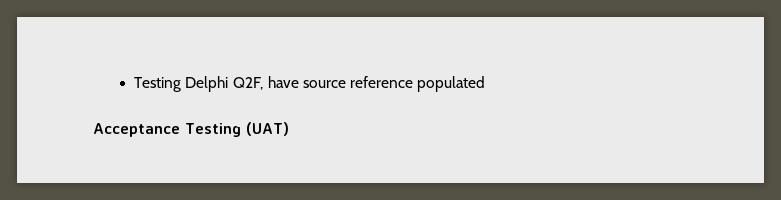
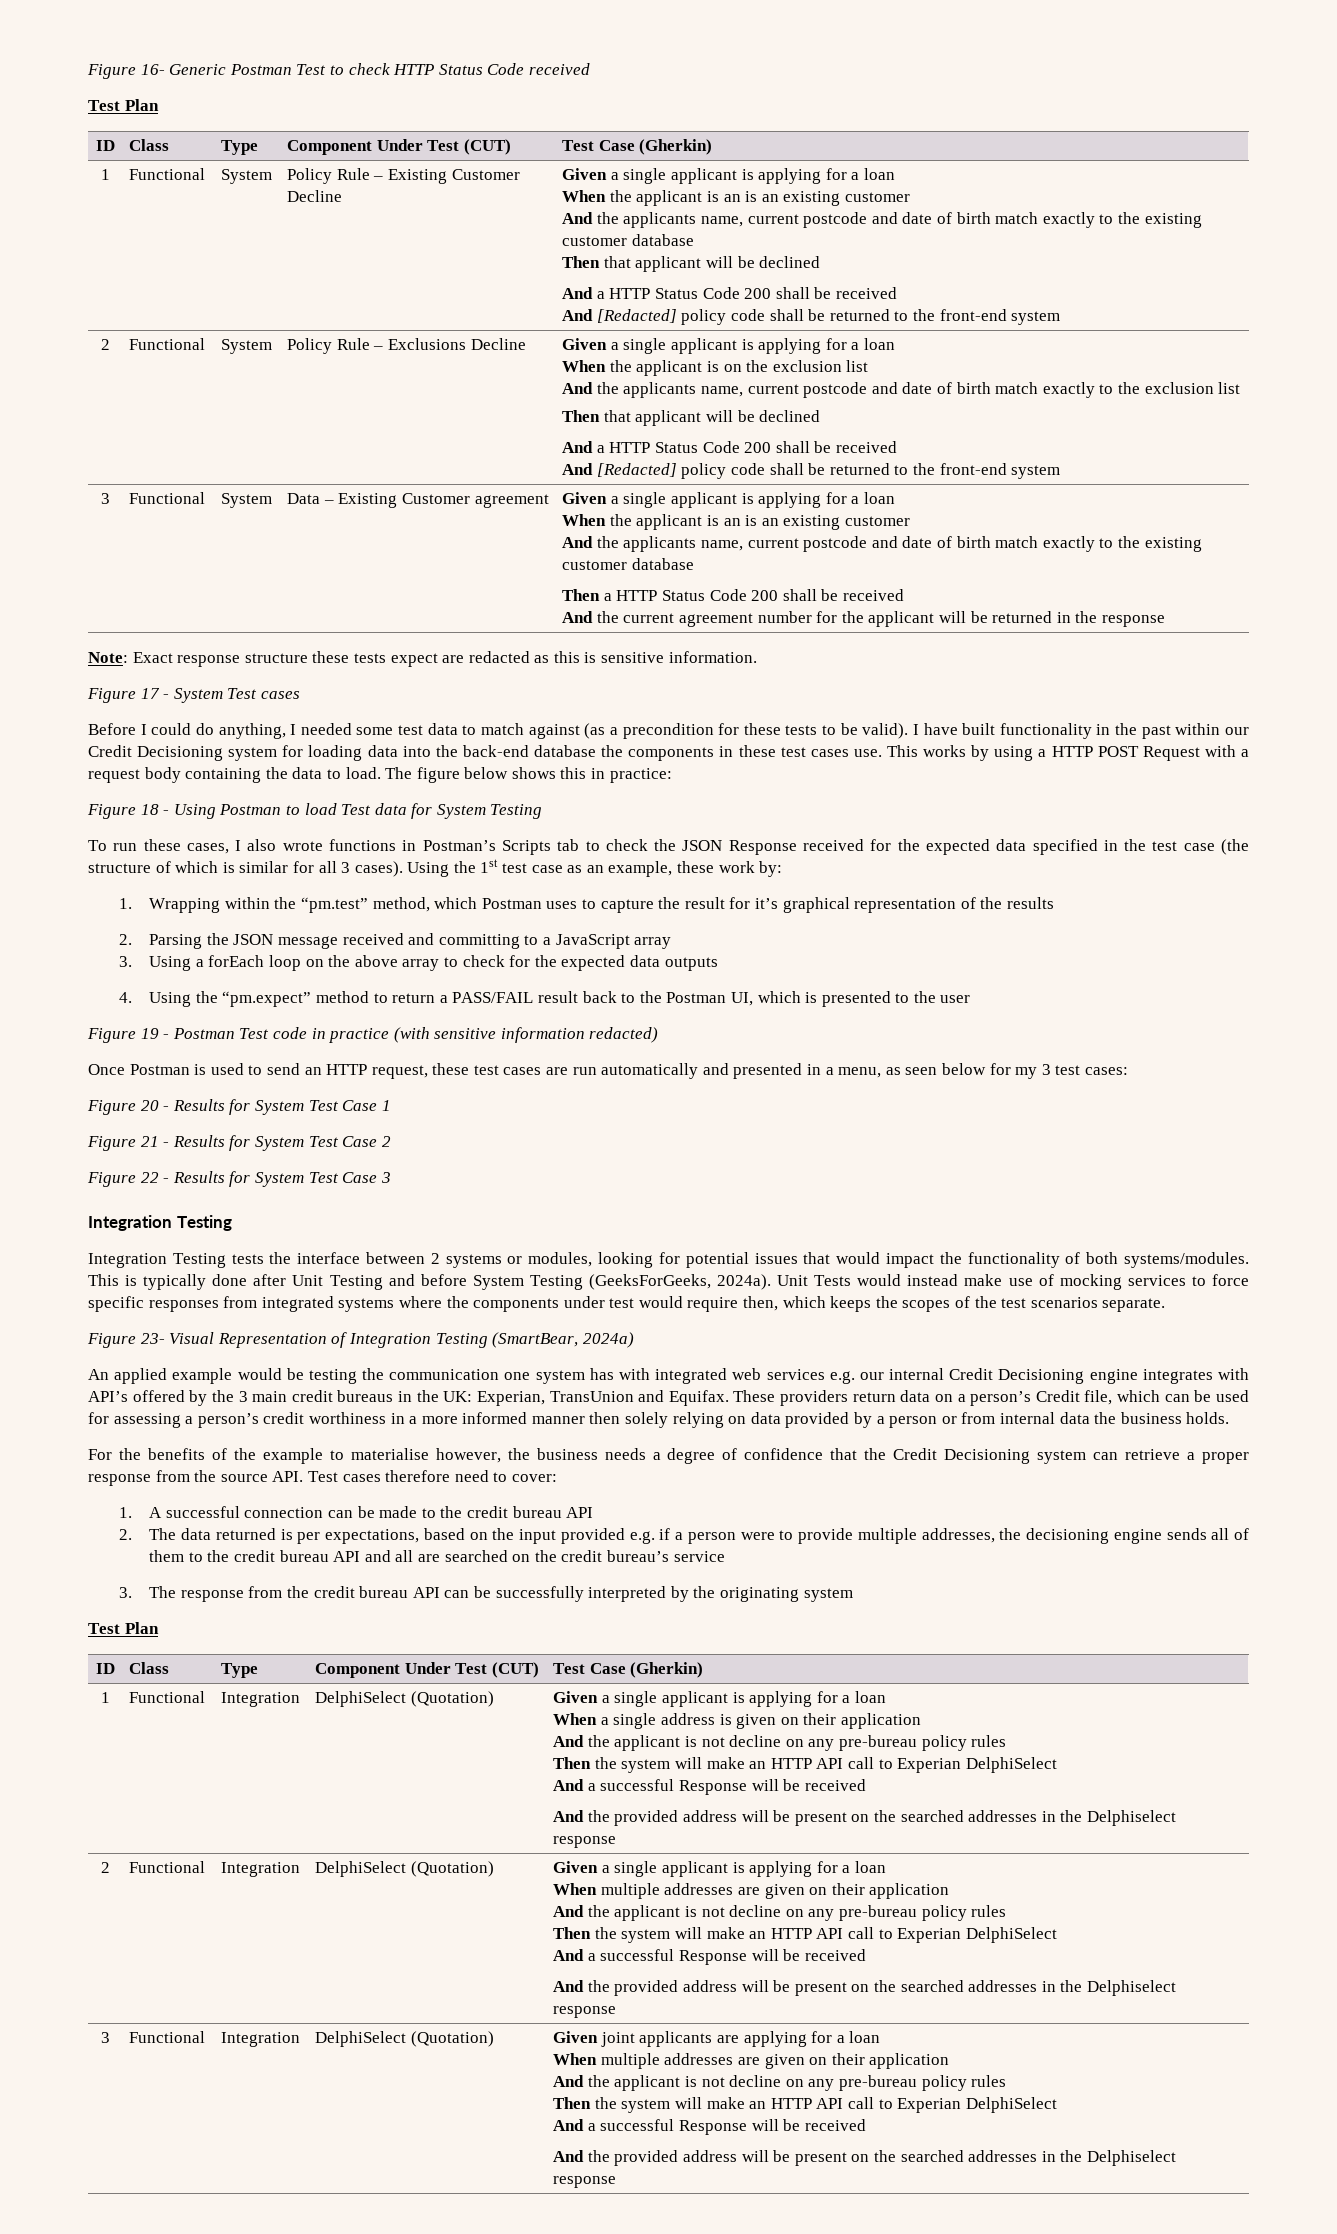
[134,76,486,92] [93,122,289,137] Testing Delphi Q2F, have source reference populated // Acceptance Testing (UAT) -> [87,63,590,79] [88,99,159,111] [96,140,115,151] [129,139,170,151] [221,140,259,155] [287,139,512,155] [562,139,713,155] [101,169,110,180] [129,168,206,180] [221,169,273,184] [287,168,520,184] [287,190,343,202] [562,168,896,184] [562,190,911,206] [562,212,1202,228] [562,234,694,246] [562,256,821,272] [562,287,898,299] [562,309,1061,325] [101,339,110,350] [129,338,206,350] [221,339,273,354] [287,338,526,354] [562,338,896,354] [562,360,869,376] [562,382,1241,398] [562,410,821,426] [562,441,898,453] [562,463,1061,479] [101,493,110,504] [129,492,206,504] [221,493,273,508] [287,493,549,508] [562,492,896,508] [562,514,911,530] [562,536,1202,552] [562,558,694,570] [562,589,905,601] [562,611,1165,627] [88,651,757,667] [87,688,300,703] [88,723,1250,739] [88,745,1249,761] [88,767,672,783] [87,803,543,819] [88,839,1249,855] [88,859,783,877] [118,897,1054,913] [118,933,672,949] [118,955,718,971] [118,991,971,1007] [87,1027,659,1043] [88,1063,1128,1079] [87,1099,391,1115] [87,1135,391,1151] [87,1171,391,1187] [88,1215,232,1231] [88,1252,1250,1268] [88,1274,1249,1290] [88,1296,1166,1312] [87,1332,634,1348] [88,1368,1249,1384] [88,1390,1249,1406] [88,1412,1230,1428] [88,1448,1250,1464] [88,1470,557,1486] [118,1506,594,1518] [118,1528,1249,1544] [149,1550,725,1562] [118,1586,853,1602] [88,1622,159,1634] [96,1663,115,1674] [129,1662,170,1674] [221,1663,259,1678] [315,1662,540,1678] [553,1662,704,1678] [101,1692,110,1703] [129,1691,206,1703] [221,1692,301,1707] [315,1691,494,1707] [553,1691,887,1707] [553,1713,922,1729] [553,1735,1007,1751] [553,1757,1057,1773] [553,1779,866,1795] [553,1810,1176,1826] [553,1836,617,1848] [101,1862,110,1873] [129,1861,206,1873] [221,1862,301,1877] [315,1861,494,1877] [553,1861,887,1877] [553,1883,950,1899] [553,1905,1007,1921] [553,1927,1057,1943] [553,1949,866,1965] [553,1980,1176,1996] [553,2006,617,2018] [101,2032,110,2043] [129,2031,206,2043] [221,2032,301,2047] [315,2031,494,2047] [553,2031,881,2047] [553,2053,950,2069] [553,2075,1007,2091] [553,2097,1057,2113] [553,2119,866,2135] [553,2150,1176,2166] [553,2176,617,2188] Figure 16- Generic Postman Test to check HTTP Status Code received // Test Plan // ID | Class | Type | Component Under Test (CUT) | Test Case (Gherkin) // 1 | Functional | System | Policy Rule – Existing Customer Decline | Given a single applicant is applying for a loan // When the applicant is an is an existing customer // And the applicants name, current postcode and date of birth match exactly to the existing customer database // Then that applicant will be declined // And a HTTP Status Code 200 shall be received // And [Redacted] policy code shall be returned to the front-end system // 2 | Functional | System | Policy Rule – Exclusions Decline | Given a single applicant is applying for a loan // When the applicant is on the exclusion list // And the applicants name, current postcode and date of birth match exactly to the exclusion list // Then that applicant will be declined // And a HTTP Status Code 200 shall be received // And [Redacted] policy code shall be returned to the front-end system // 3 | Functional | System | Data – Existing Customer agreement | Given a single applicant is applying for a loan // When the applicant is an is an existing customer // And the applicants name, current postcode and date of birth match exactly to the existing customer database // Then a HTTP Status Code 200 shall be received // And the current agreement number for the applicant will be returned in the response // Note: Exact response structure these tests expect are redacted as this is sensitive information. // Figure 17 - System Test cases // Before I could do anything, I needed some test data to match against (as a precondition for these tests to be valid). I have built functionality in the past within our Credit Decisioning system for loading data into the back-end database the components in these test cases use. This works by using a HTTP POST Request with a request body containing the data to load. The figure below shows this in practice: // Figure 18 - Using Postman to load Test data for System Testing // To run these cases, I also wrote functions in Postman’s Scripts tab to check the JSON Response received for the expected data specified in the test case (the structure of which is similar for all 3 cases). Using the 1st test case as an example, these work by: // 1. Wrapping within the “pm.test” method, which Postman uses to capture the result for it’s graphical representation of the results // 2. Parsing the JSON message received and committing to a JavaScript array // 3. Using a forEach loop on the above array to check for the expected data outputs // 4. Using the “pm.expect” method to return a PASS/FAIL result back to the Postman UI, which is presented to the user // Figure 19 - Postman Test code in practice (with sensitive information redacted) // Once Postman is used to send an HTTP request, these test cases are run automatically and presented in a menu, as seen below for my 3 test cases: // Figure 20 - Results for System Test Case 1 // Figure 21 - Results for System Test Case 2 // Figure 22 - Results for System Test Case 3 // Integration Testing // Integration Testing tests the interface between 2 systems or modules, looking for potential issues that would impact the functionality of both systems/modules. This is typically done after Unit Testing and before System Testing (GeeksForGeeks, 2024a). Unit Tests would instead make use of mocking services to force specific responses from integrated systems where the components under test would require then, which keeps the scopes of the test scenarios separate. // Figure 23- Visual Representation of Integration Testing (SmartBear, 2024a) // An applied example would be testing the communication one system has with integrated web services e.g. our internal Credit Decisioning engine integrates with API’s offered by the 3 main credit bureaus in the UK: Experian, TransUnion and Equifax. These providers return data on a person’s Credit file, which can be used for assessing a person’s credit worthiness in a more informed manner then solely relying on data provided by a person or from internal data the business holds. // For the benefits of the example to materialise however, the business needs a degree of confidence that the Credit Decisioning system can retrieve a proper response from the source API. Test cases therefore need to cover: // 1. A successful connection can be made to the credit bureau API // 2. The data returned is per expectations, based on the input provided e.g. if a person were to provide multiple addresses, the decisioning engine sends all of them to the credit bureau API and all are searched on the credit bureau’s service // 3. The response from the credit bureau API can be successfully interpreted by the originating system // Test Plan // ID | Class | Type | Component Under Test (CUT) | Test Case (Gherkin) // 1 | Functional | Integration | DelphiSelect (Quotation) | Given a single applicant is applying for a loan // When a single address is given on their application // And the applicant is not decline on any pre-bureau policy rules // Then the system will make an HTTP API call to Experian DelphiSelect // And a successful Response will be received // And the provided address will be present on the searched addresses in the Delphiselect response // 2 | Functional | Integration | DelphiSelect (Quotation) | Given a single applicant is applying for a loan // When multiple addresses are given on their application // And the applicant is not decline on any pre-bureau policy rules // Then the system will make an HTTP API call to Experian DelphiSelect // And a successful Response will be received // And the provided address will be present on the searched addresses in the Delphiselect response // 3 | Functional | Integration | DelphiSelect (Quotation) | Given joint applicants are applying for a loan // When multiple addresses are given on their application // And the applicant is not decline on any pre-bureau policy rules // Then the system will make an HTTP API call to Experian DelphiSelect // And a successful Response will be received // And the provided address will be present on the searched addresses in the Delphiselect response

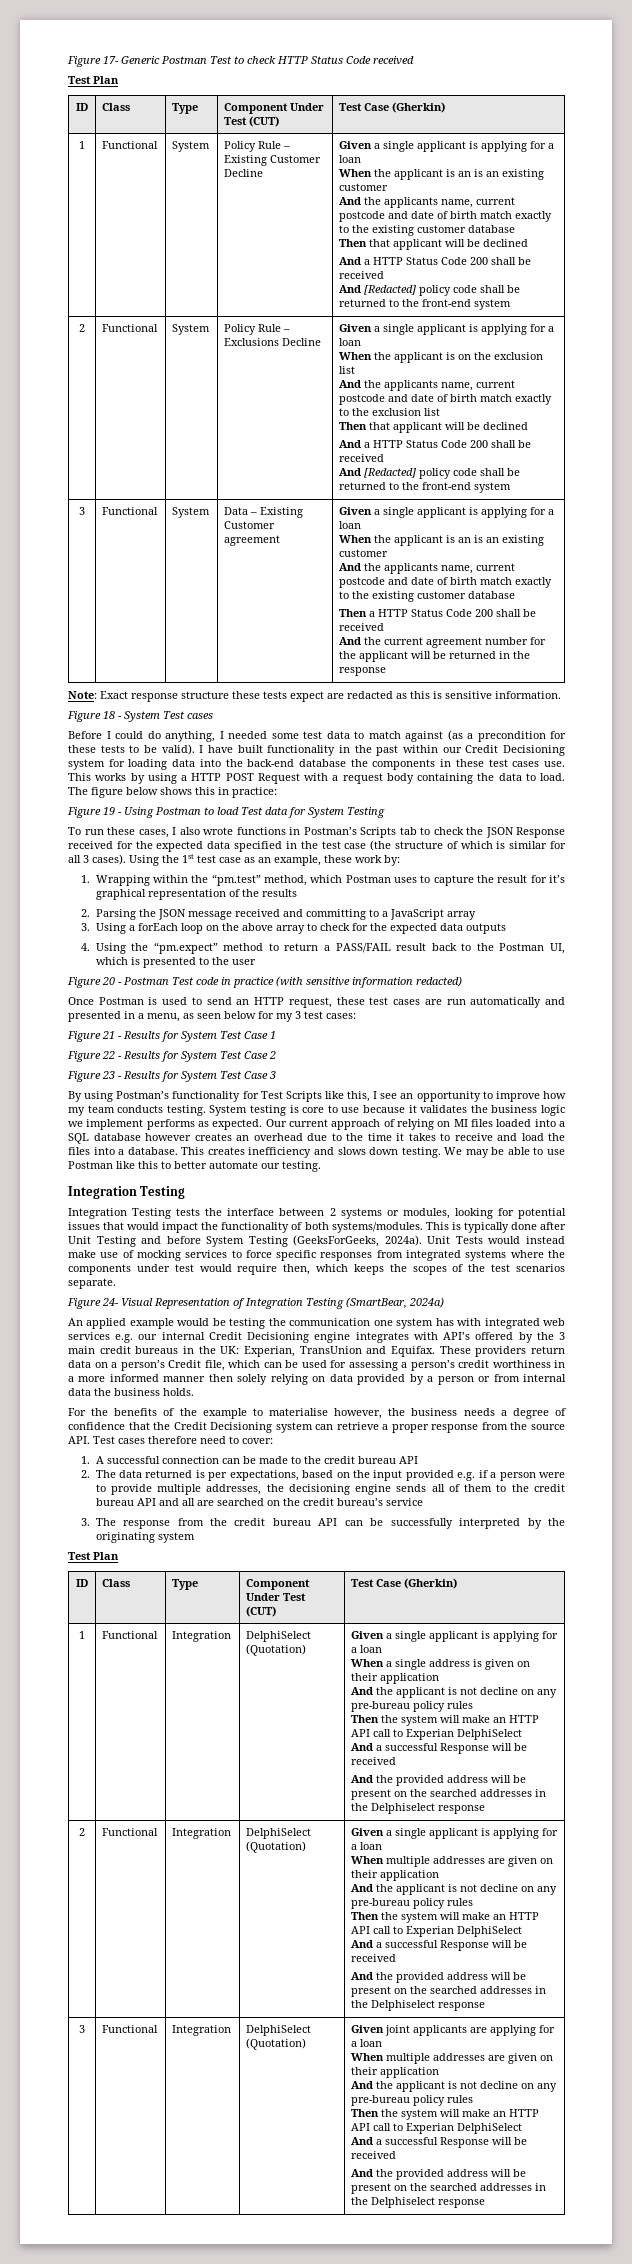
[87,64,165,79] Figure 16- -> [67,56,119,67] Figure 17-
[140,688,160,699] 17 -> [103,711,115,719] 18
[140,804,159,815] 18 -> [103,807,115,815] 19
[140,1028,159,1039] 19 -> [102,977,115,985] 20
[140,1100,159,1111] 20 -> [102,1031,115,1039] 21
[140,1136,159,1147] 21 -> [102,1051,115,1059] 22
[140,1172,159,1183] 22 -> [102,1071,115,1079] 23
(391, 1177) none -> [68,1091,566,1102] [68,1105,566,1116] [68,1119,565,1130] [68,1133,565,1144] [68,1147,565,1158] [68,1161,321,1172] // By using Postman’s functionality for Test Scripts like this, I see an opportunity to improve how my team conducts testing. System testing is core to use because it validates the business logic we implement performs as expected. Our current approach of relying on MI files loaded into a SQL database however creates an overhead due to the time it takes to receive and load the files into a database. This creates inefficiency and slows down testing. We may be able to use Postman like this to better automate our testing.
[140,1333,165,1344] 23- -> [102,1298,119,1306] 24-

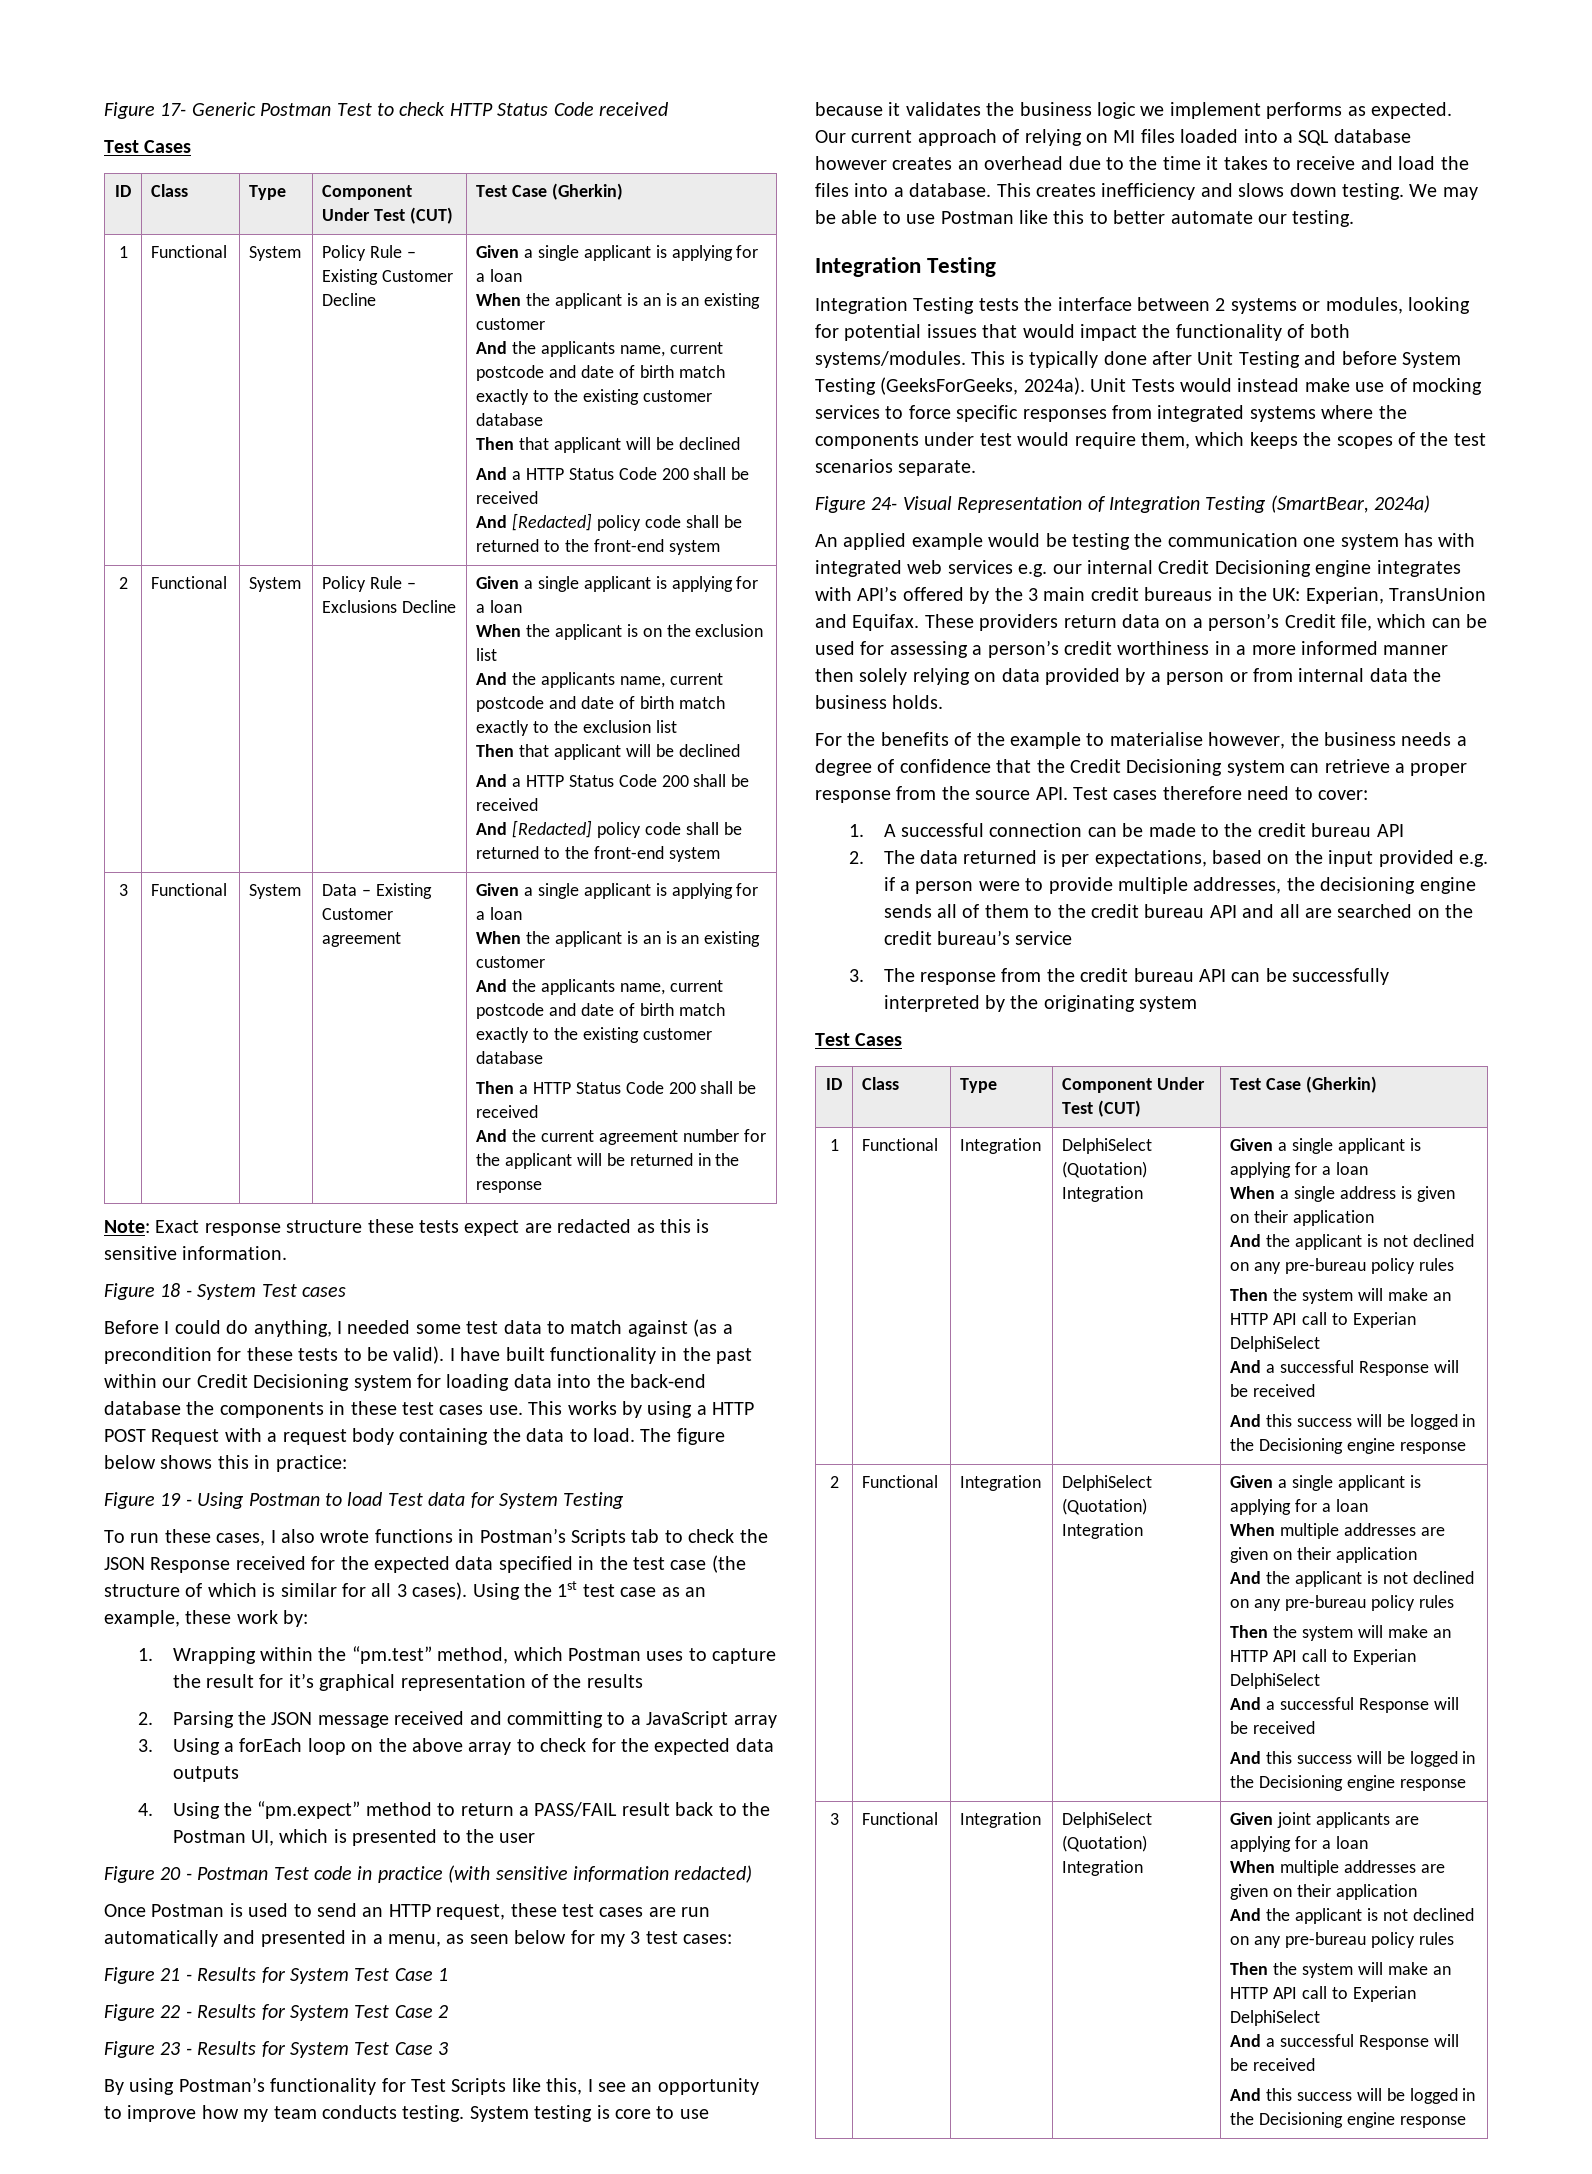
[93,76,119,84] Plan -> [144,140,192,153] Cases
[283,1264,311,1275] then, -> [1141,432,1190,449] them,
[93,1552,119,1560] Plan -> [855,1033,903,1046] Cases
(307, 1650) none -> [1062,1186,1144,1202] Integration
[480,1687,519,1695] decline -> [1412,1234,1474,1247] declined
[376,1775,527,1786] [351,1789,547,1800] [351,1803,436,1814] the provided address will be present on the searched addresses in the Delphiselect -> [1266,1414,1476,1430] [1230,1438,1396,1454] this success will be logged in the Decisioning engine
(307, 1847) none -> [1062,1523,1144,1539] Integration
[480,1884,519,1892] decline -> [1412,1571,1474,1584] declined
[376,1972,527,1983] [351,1986,547,1997] [351,2000,436,2011] the provided address will be present on the searched addresses in the Delphiselect -> [1266,1751,1476,1767] [1230,1775,1396,1791] this success will be logged in the Decisioning engine
(307, 2044) none -> [1062,1860,1144,1876] Integration
[480,2081,519,2089] decline -> [1412,1908,1474,1921] declined
[376,2169,527,2180] [351,2183,547,2194] [351,2197,436,2208] the provided address will be present on the searched addresses in the Delphiselect -> [1266,2088,1476,2104] [1230,2112,1396,2128] this success will be logged in the Decisioning engine

